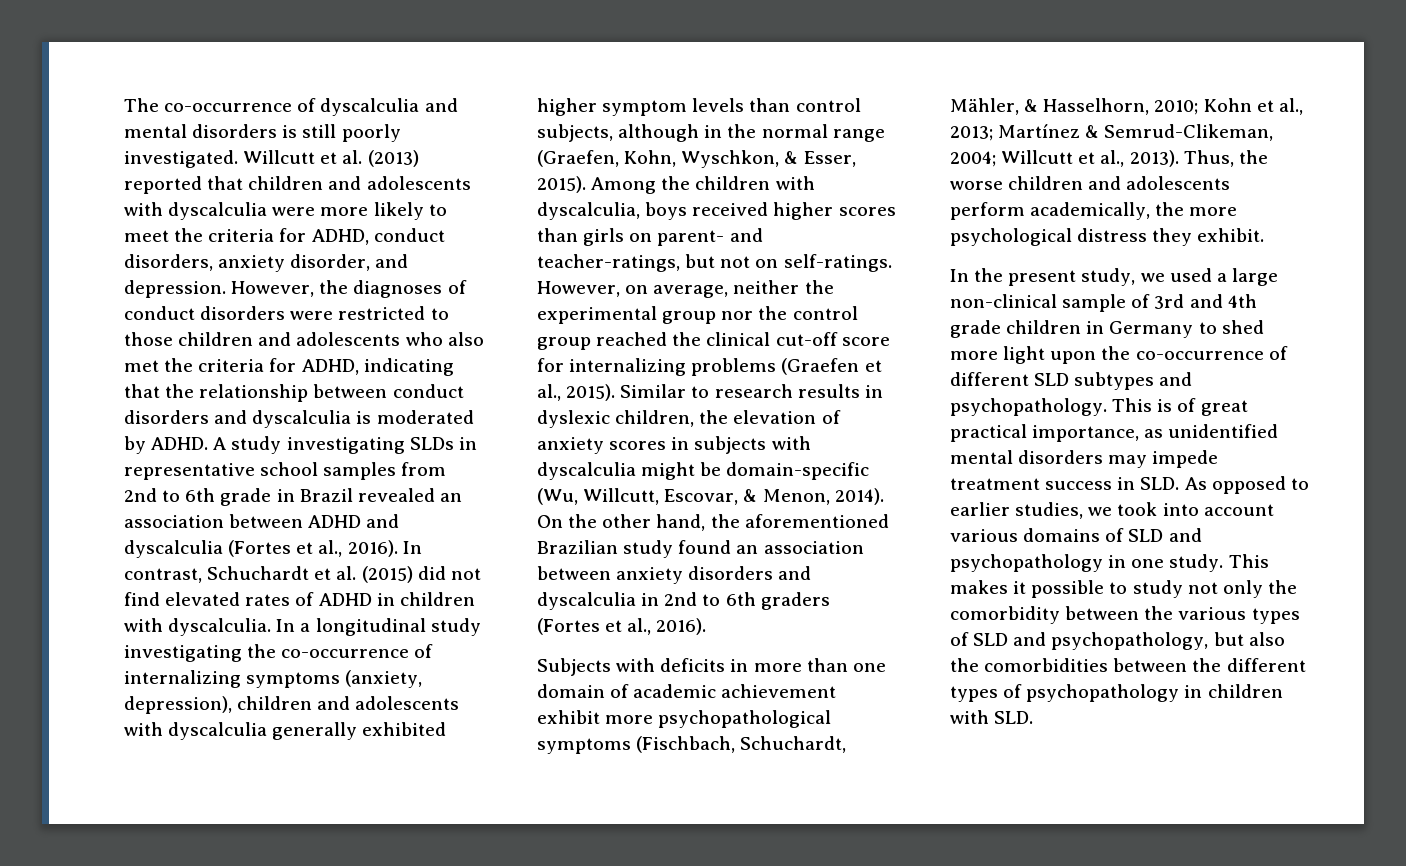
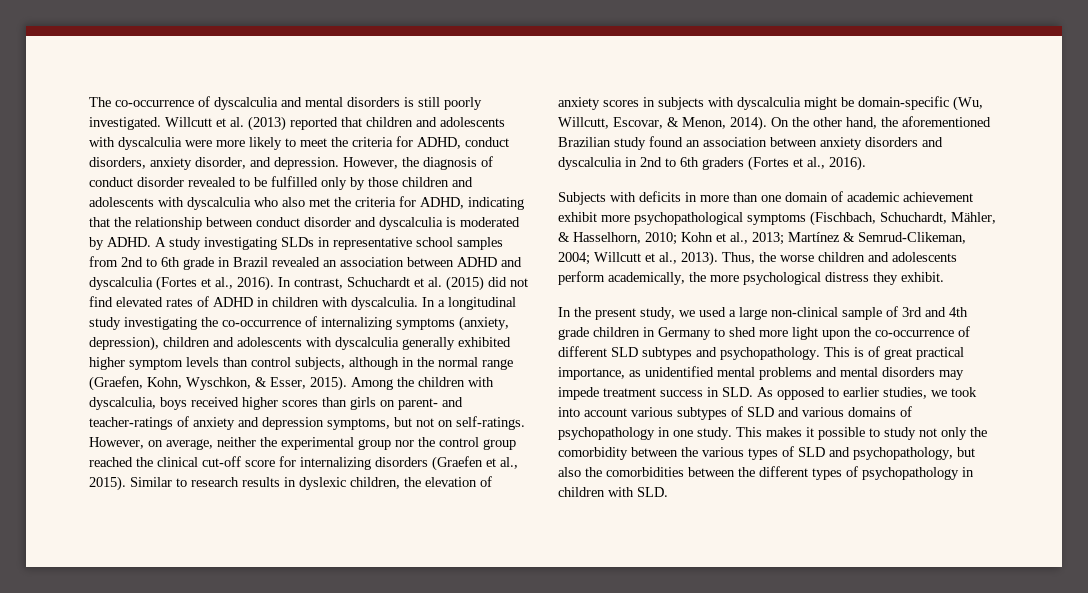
[353,280,443,298] diagnoses -> [423,157,477,170] diagnosis
[200,306,449,320] disorders were restricted to -> [137,176,365,190] disorder revealed to be fulfilled only by
(401, 339) none -> [158,197,251,210] with dyscalculia
[124,410,209,424] disorders -> [304,217,351,227] disorder
[537,254,680,272] teacher-ratings, -> [89,416,390,430] teacher-ratings of anxiety and depression symptoms,
[691,358,777,376] problems -> [375,457,428,467] disorders
(1013, 457) none -> [759,367,878,380] problems and mental
[1023,528,1202,542] domains of SLD and -> [677,406,912,420] subtypes of SLD and various domains of

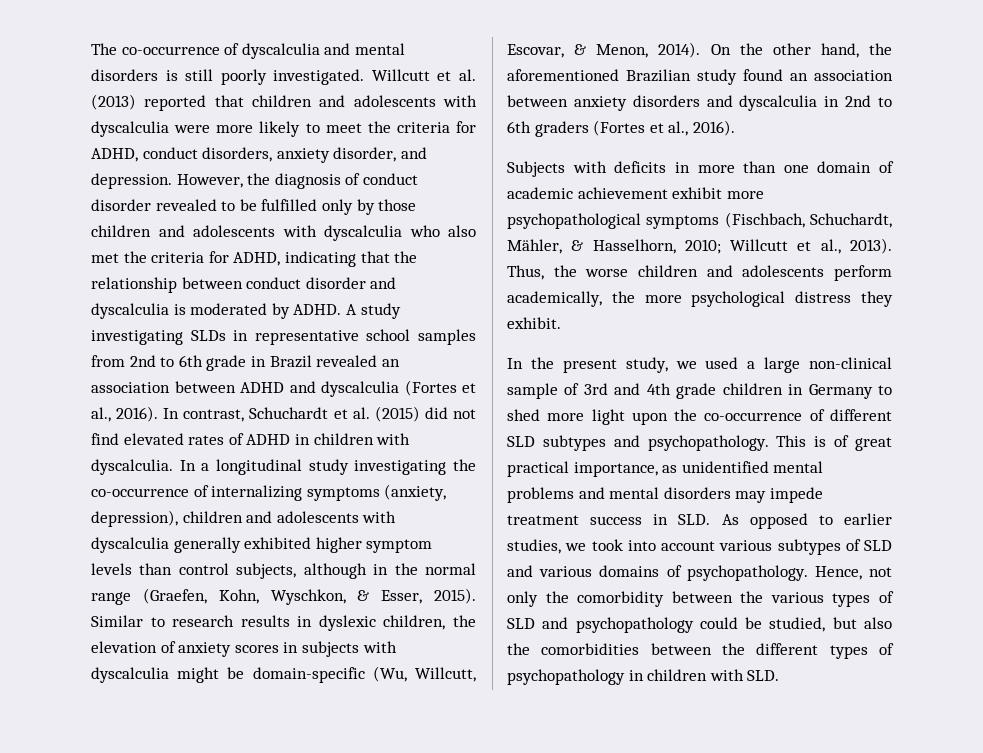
[351,377,494,390] [89,397,463,410] [89,416,525,430] [89,437,516,450] [89,456,518,471] [89,476,126,491] Among the children with dyscalculia, boys received higher scores than girls on parent- and teacher-ratings of anxiety and depression symptoms, but not on self-ratings. However, on average, neither the experimental group nor the control group reached the clinical cut-off score for internalizing disorders (Graefen et al., 2015). -> (476, 596) none
[681,232,966,245] [558,252,590,265] Kohn et al., 2013; Martínez & Semrud-Clikeman, 2004; -> (721, 246) none
[558,427,916,440] psychopathology in one study. This makes it possible to study -> [686,565,862,581] psychopathology. Hence,
[853,447,953,460] psychopathology, -> [575,617,826,633] psychopathology could be studied,

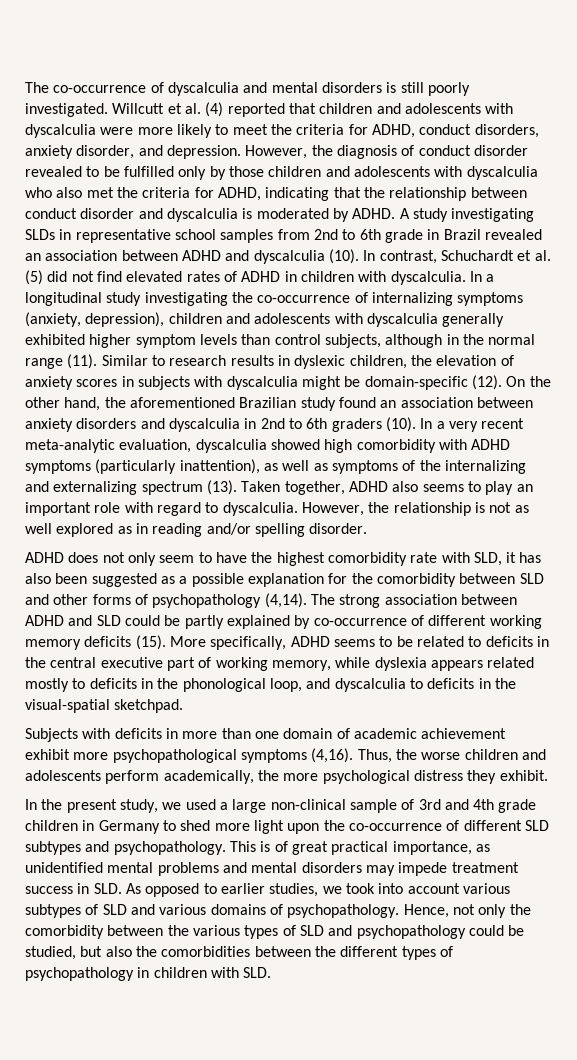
[91,94,136,110] (2013) -> [205,102,224,117] (4)
[404,380,476,396] [91,406,159,422] (Fortes et al., 2016). -> [328,249,359,264] (10).
[374,406,420,422] (2015) -> [25,270,43,285] (5)
[142,588,476,605] (Graefen, Kohn, Wyschkon, & Esser, 2015). -> [67,354,98,369] (11).
[372,666,476,682] [507,42,701,58] (Wu, Willcutt, Escovar, & Menon, 2014). -> [471,375,502,390] (12).
[593,120,735,136] (Fortes et al., 2016). -> [385,417,525,432] [25,439,511,453] [25,459,526,474] [25,480,533,495] [25,502,529,516] [25,523,368,537] [25,552,542,566] [25,573,544,587] [25,593,517,608] [25,615,542,629] [25,635,549,650] [25,657,535,671] [25,678,516,692] [25,699,184,713] (10). In a very recent meta-analytic evaluation, dyscalculia showed high comorbidity with ADHD symptoms (particularly inattention), as well as symptoms of the internalizing and externalizing spectrum (13). Taken together, ADHD also seems to play an important role with regard to dyscalculia. However, the relationship is not as well explored as in reading and/or spelling disorder. // ADHD does not only seem to have the highest comorbidity rate with SLD, it has also been suggested as a possible explanation for the comorbidity between SLD and other forms of psychopathology (4,14). The strong association between ADHD and SLD could be partly explained by co-occurrence of different working memory deficits (15). More specifically, ADHD seems to be related to deficits in the central executive part of working memory, while dyslexia appears related mostly to deficits in the phonological loop, and dyscalculia to deficits in the visual-spatial sketchpad.
[724,212,892,228] [507,238,892,254] (Fischbach, Schuchardt, Mähler, & Hasselhorn, 2010; Willcutt et al., 2013). -> [311,748,354,763] (4,16).

